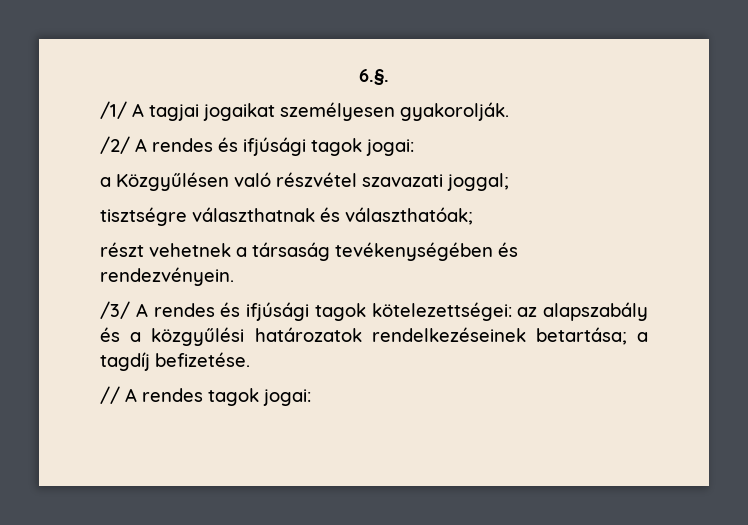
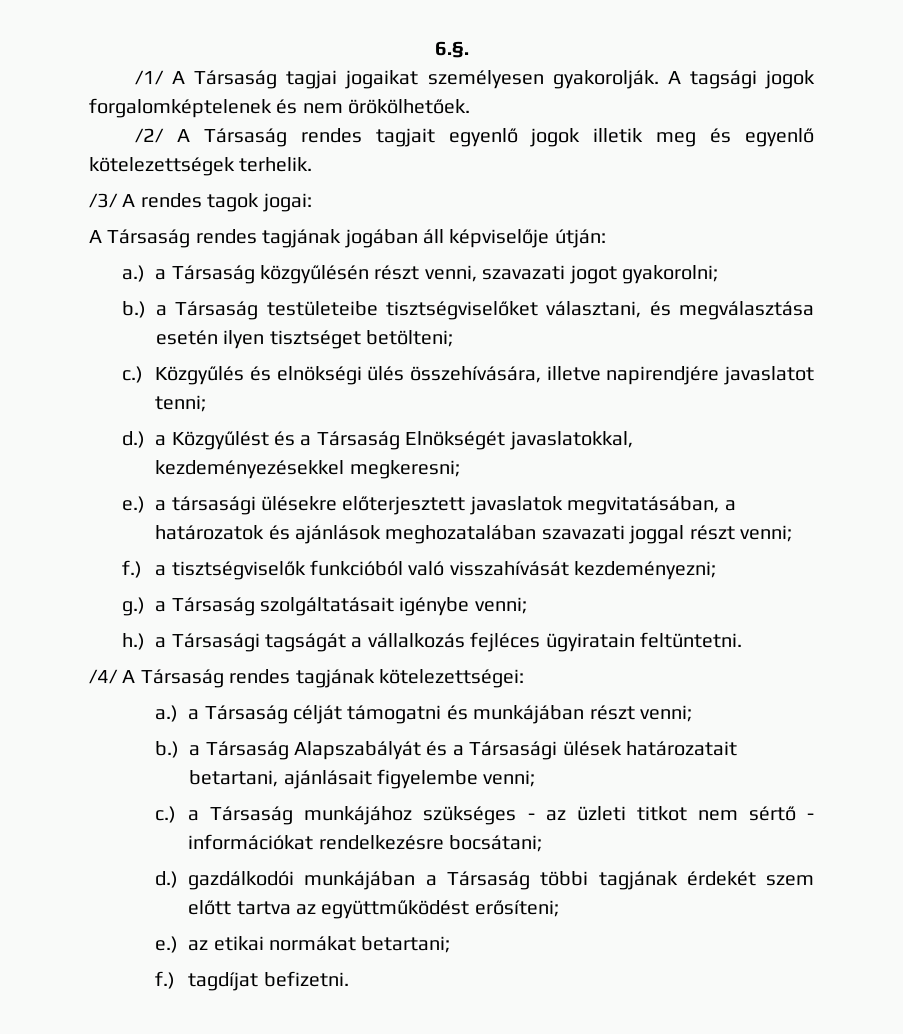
(144, 110) none -> [194,70,278,89] Társaság
[100,136,414,156] [100,172,509,191] [100,207,473,226] [100,242,518,261] [100,267,234,286] [100,301,648,321] [100,327,648,346] [100,352,250,371] [100,386,311,406] // /2/ A rendes és ifjúsági tagok jogai: // a Közgyűlésen való részvétel szavazati joggal; // tisztségre választhatnak és választhatóak; // részt vehetnek a társaság tevékenységében és rendezvényein. // /3/ A rendes és ifjúsági tagok kötelezettségei: az alapszabály és a közgyűlési határozatok rendelkezéseinek betartása; a tagdíj befizetése. // // A rendes tagok jogai: -> [667,70,816,89] [89,98,471,118] [135,128,815,147] [89,157,313,176] [89,193,312,212] [89,229,606,248] [122,265,718,284] [122,301,815,320] [156,330,454,349] [122,366,814,385] [155,395,207,412] [122,431,633,450] [155,460,460,479] [122,496,736,515] [155,525,792,544] [122,560,717,580] [122,597,527,616] [122,632,742,652] [89,669,524,688] [155,705,693,724] [155,741,737,760] [189,769,536,789] [155,806,814,825] [188,834,543,852] [155,871,814,890] [188,900,559,919] [155,936,451,953] [155,971,349,991] A tagsági jogok forgalomképtelenek és nem örökölhetőek. // /2/ A Társaság rendes tagjait egyenlő jogok illetik meg és egyenlő kötelezettségek terhelik. // /3/ A rendes tagok jogai: // A Társaság rendes tagjának jogában áll képviselője útján: // a.) a Társaság közgyűlésén részt venni, szavazati jogot gyakorolni; // b.) a Társaság testületeibe tisztségviselőket választani, és megválasztása esetén ilyen tisztséget betölteni; // c.) Közgyűlés és elnökségi ülés összehívására, illetve napirendjére javaslatot tenni; // d.) a Közgyűlést és a Társaság Elnökségét javaslatokkal, kezdeményezésekkel megkeresni; // e.) a társasági ülésekre előterjesztett javaslatok megvitatásában, a határozatok és ajánlások meghozatalában szavazati joggal részt venni; // f.) a tisztségviselők funkcióból való visszahívását kezdeményezni; // g.) a Társaság szolgáltatásait igénybe venni; // h.) a Társasági tagságát a vállalkozás fejléces ügyiratain feltüntetni. // /4/ A Társaság rendes tagjának kötelezettségei: // a.) a Társaság célját támogatni és munkájában részt venni; // b.) a Társaság Alapszabályát és a Társasági ülések határozatait betartani, ajánlásait figyelembe venni; // c.) a Társaság munkájához szükséges - az üzleti titkot nem sértő - információkat rendelkezésre bocsátani; // d.) gazdálkodói munkájában a Társaság többi tagjának érdekét szem előtt tartva az együttműködést erősíteni; // e.) az etikai normákat betartani; // f.) tagdíjat befizetni.

